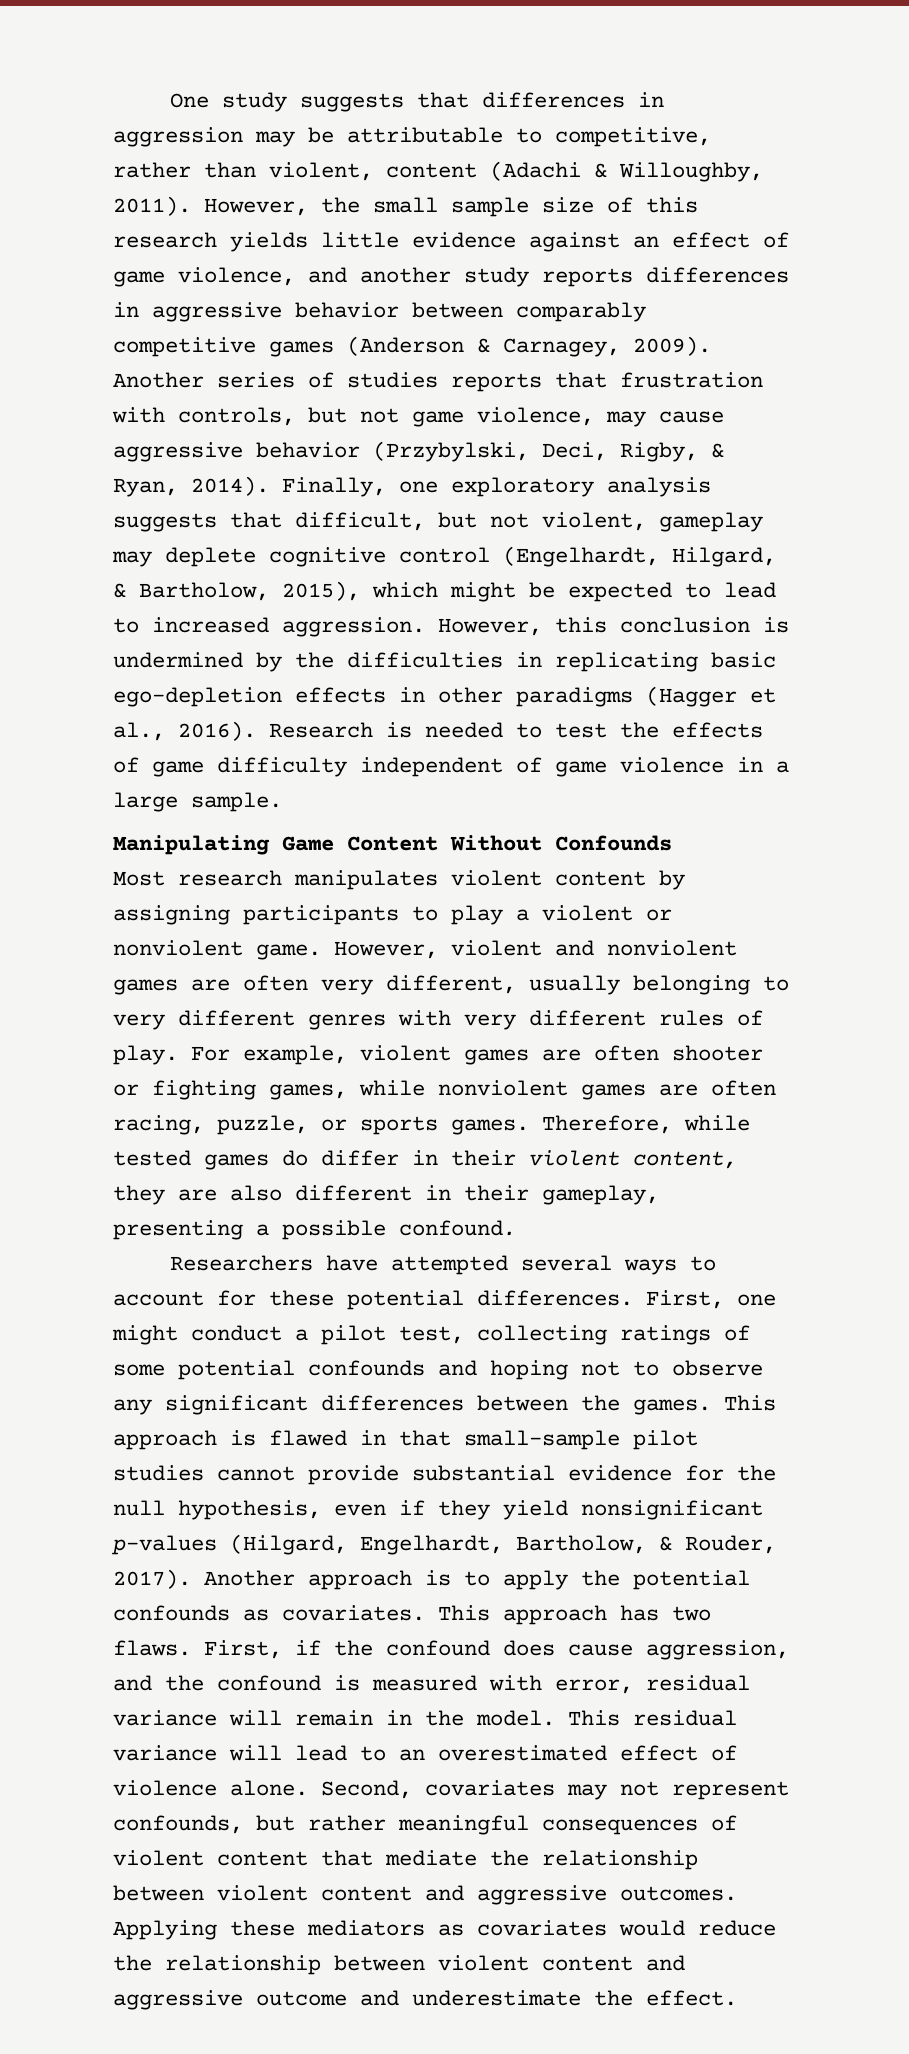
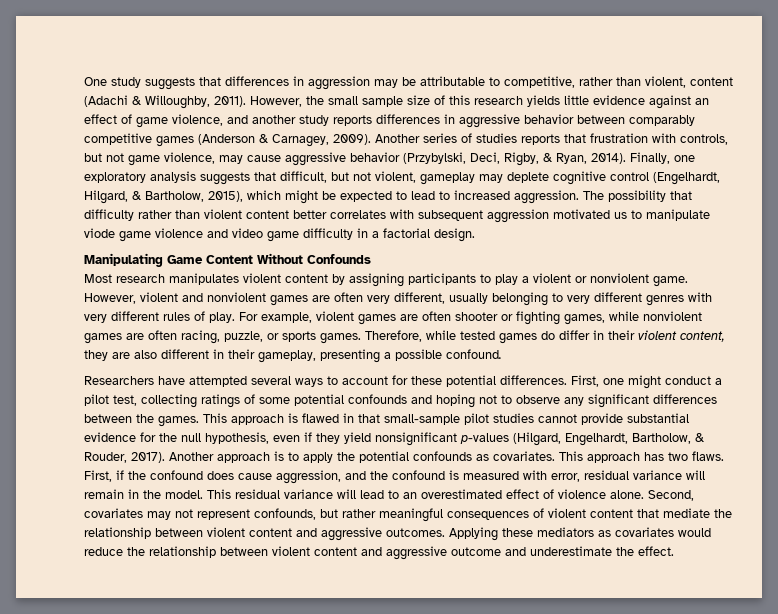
[438,617,789,636] [113,652,776,672] [113,686,776,707] [113,721,763,741] [113,757,789,777] [113,792,282,812] However, this conclusion is undermined by the difficulties in replicating basic ego-depletion effects in other paradigms (Hagger et al., 2016). Research is needed to test the effects of game difficulty independent of game violence in a large sample. -> [583,190,692,202] [84,209,710,223] [84,228,475,242] The possibility that difficulty rather than violent content better correlates with subsequent aggression motivated us to manipulate viode game violence and video game difficulty in a factorial design.

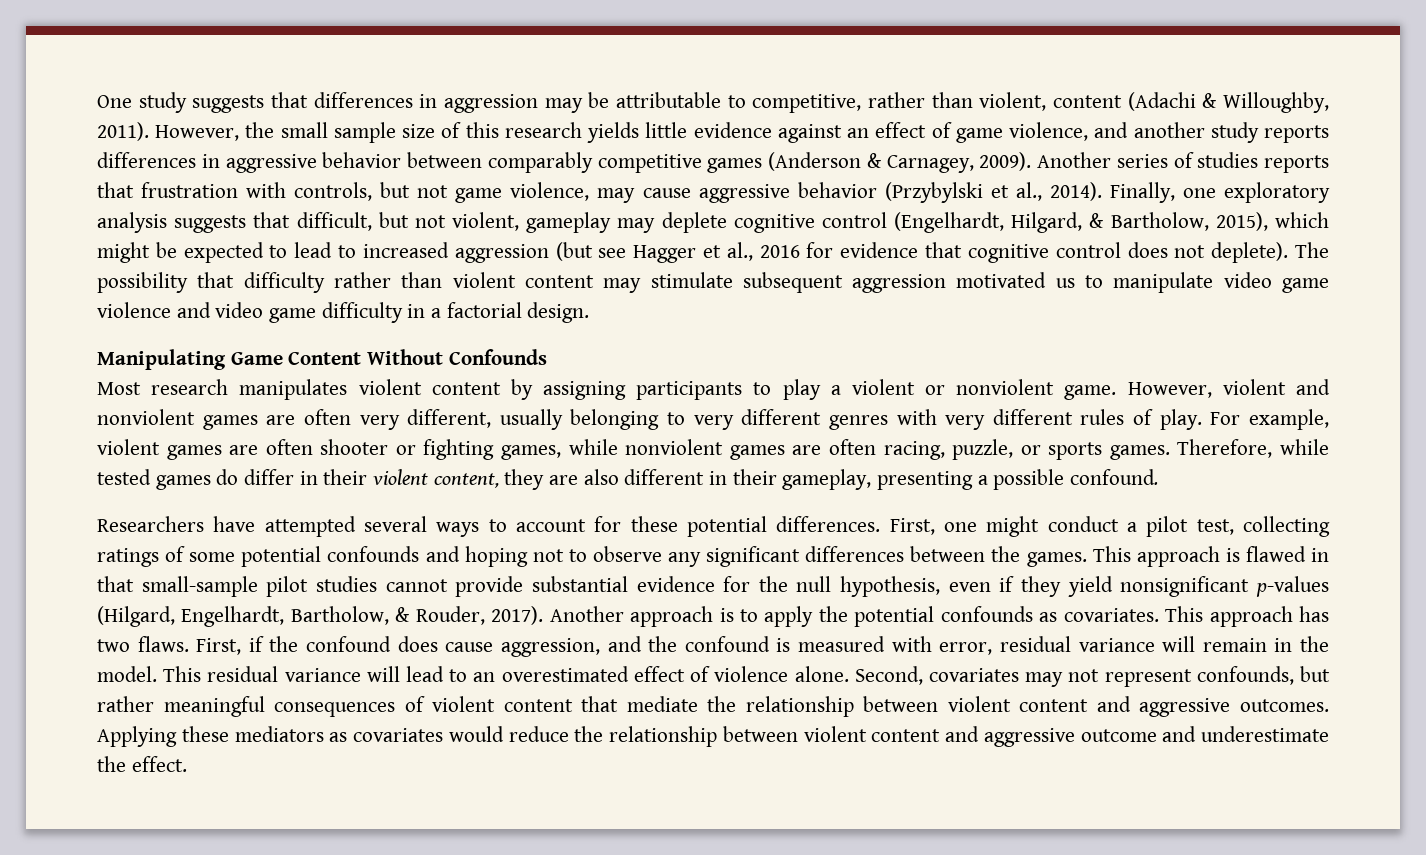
[403,152,587,166] (Przybylski, Deci, Rigby, & Ryan, -> [884,182,1042,203] (Przybylski et al.,
[514,190,579,204] aggression. -> [454,242,1289,263] aggression (but see Hagger et al., 2016 for evidence that cognitive control does not deplete).
[293,209,414,219] better correlates with -> [603,272,733,293] may stimulate
[84,228,115,238] viode -> [1223,272,1272,288] video

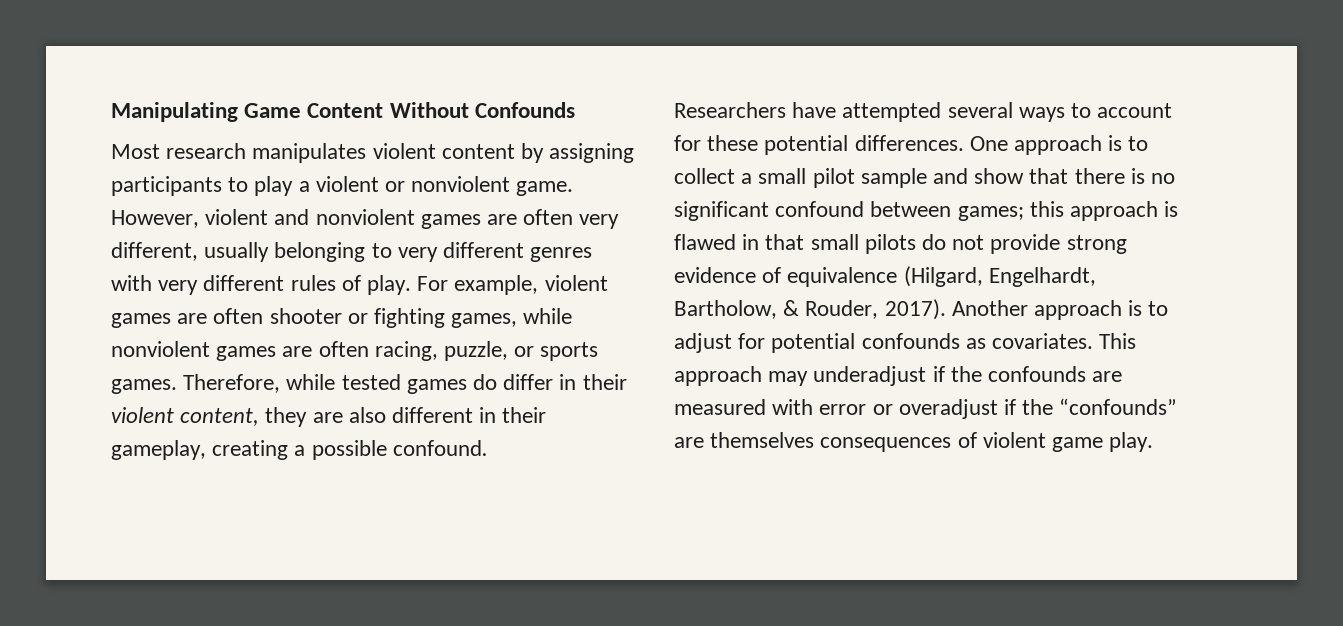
[97,92,1329,113] [97,122,1329,143] [97,152,1329,173] [97,182,1330,203] [97,212,1329,233] [97,242,1330,263] [97,272,1329,293] [97,302,590,323] One study suggests that differences in aggression may be attributable to competitive, rather than violent, content (Adachi & Willoughby, 2011). However, the small sample size of this research yields little evidence against an effect of game violence, and another study reports differences in aggressive behavior between comparably competitive games (Anderson & Carnagey, 2009). Another series of studies reports that frustration with controls, but not game violence, may cause aggressive behavior (Przybylski et al., 2014). Finally, one exploratory analysis suggests that difficult, but not violent, gameplay may deplete cognitive control (Engelhardt, Hilgard, & Bartholow, 2015), which might be expected to lead to increased aggression (but see Hagger et al., 2016 for evidence that cognitive control does not deplete). The possibility that difficulty rather than violent content may stimulate subsequent aggression motivated us to manipulate video game violence and video game difficulty in a factorial design. // -> (111, 112) none
[877,471,974,490] presenting -> [212,440,289,460] creating
[889,516,1330,537] [97,546,1131,567] First, one might conduct a pilot test, collecting ratings of some potential confounds and hoping not to observe any significant differences between the games. This -> [969,135,1149,155] [674,168,1176,188] [674,201,1064,221] One approach is to collect a small pilot sample and show that there is no significant confound between games; this
[141,576,1329,597] small-sample pilot studies cannot provide substantial evidence for the null hypothesis, even if they yield nonsignificant p-values -> [810,234,1127,254] [674,267,898,287] small pilots do not provide strong evidence of equivalence
[764,606,848,627] apply the -> [674,333,766,353] adjust for
[1299,606,1329,622] [97,636,1330,657] [97,666,1330,687] [97,696,1329,717] [97,726,1329,747] [97,756,187,772] has two flaws. First, if the confound does cause aggression, and the confound is measured with error, residual variance will remain in the model. This residual variance will lead to an overestimated effect of violence alone. Second, covariates may not represent confounds, but rather meaningful consequences of violent content that mediate the relationship between violent content and aggressive outcomes. Applying these mediators as covariates would reduce the relationship between violent content and aggressive outcome and underestimate the effect. -> [768,366,1123,386] [674,398,1178,419] [674,432,1154,452] may underadjust if the confounds are measured with error or overadjust if the “confounds” are themselves consequences of violent game play.

